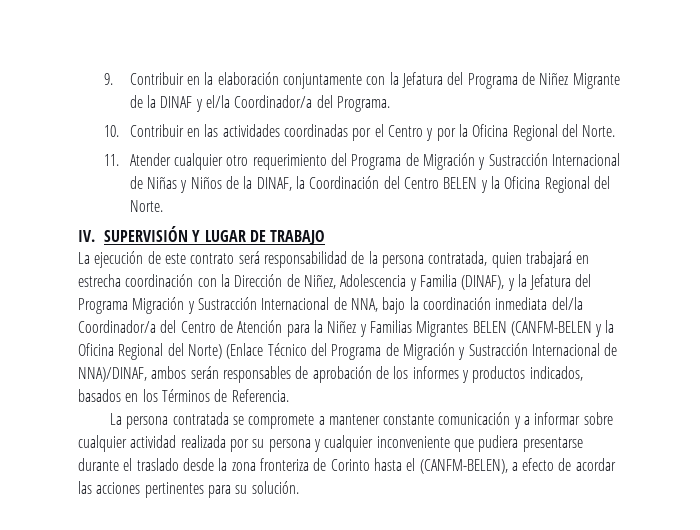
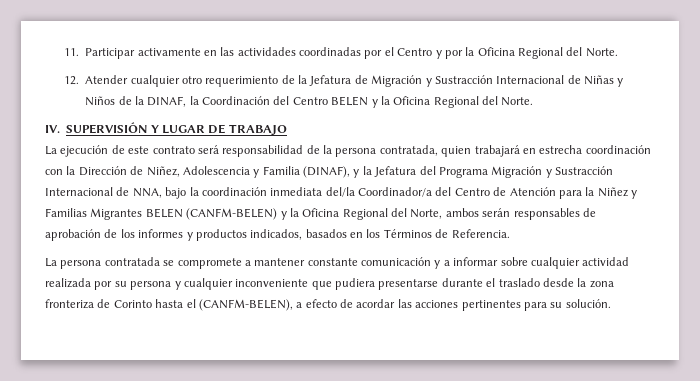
[103,72,620,89] [129,95,391,112] [103,124,184,137] 9. Contribuir en la elaboración conjuntamente con la Jefatura del Programa de Niñez Migrante de la DINAF y el/la Coordinador/a del Programa. // 10. Contribuir -> [63,48,201,59] 11. Participar activamente
[103,154,119,166] 11. -> [63,76,79,85] 12.
[331,153,402,170] del Programa -> [281,75,352,86] de la Jefatura
[510,320,615,337] [78,343,618,360] [78,367,147,382] (CANFM-BELEN y la Oficina Regional del Norte) (Enlace Técnico del Programa de Migración y Sustracción Internacional de NNA)/DINAF, -> [186,208,443,220] (CANFM-BELEN) y la Oficina Regional del Norte,

